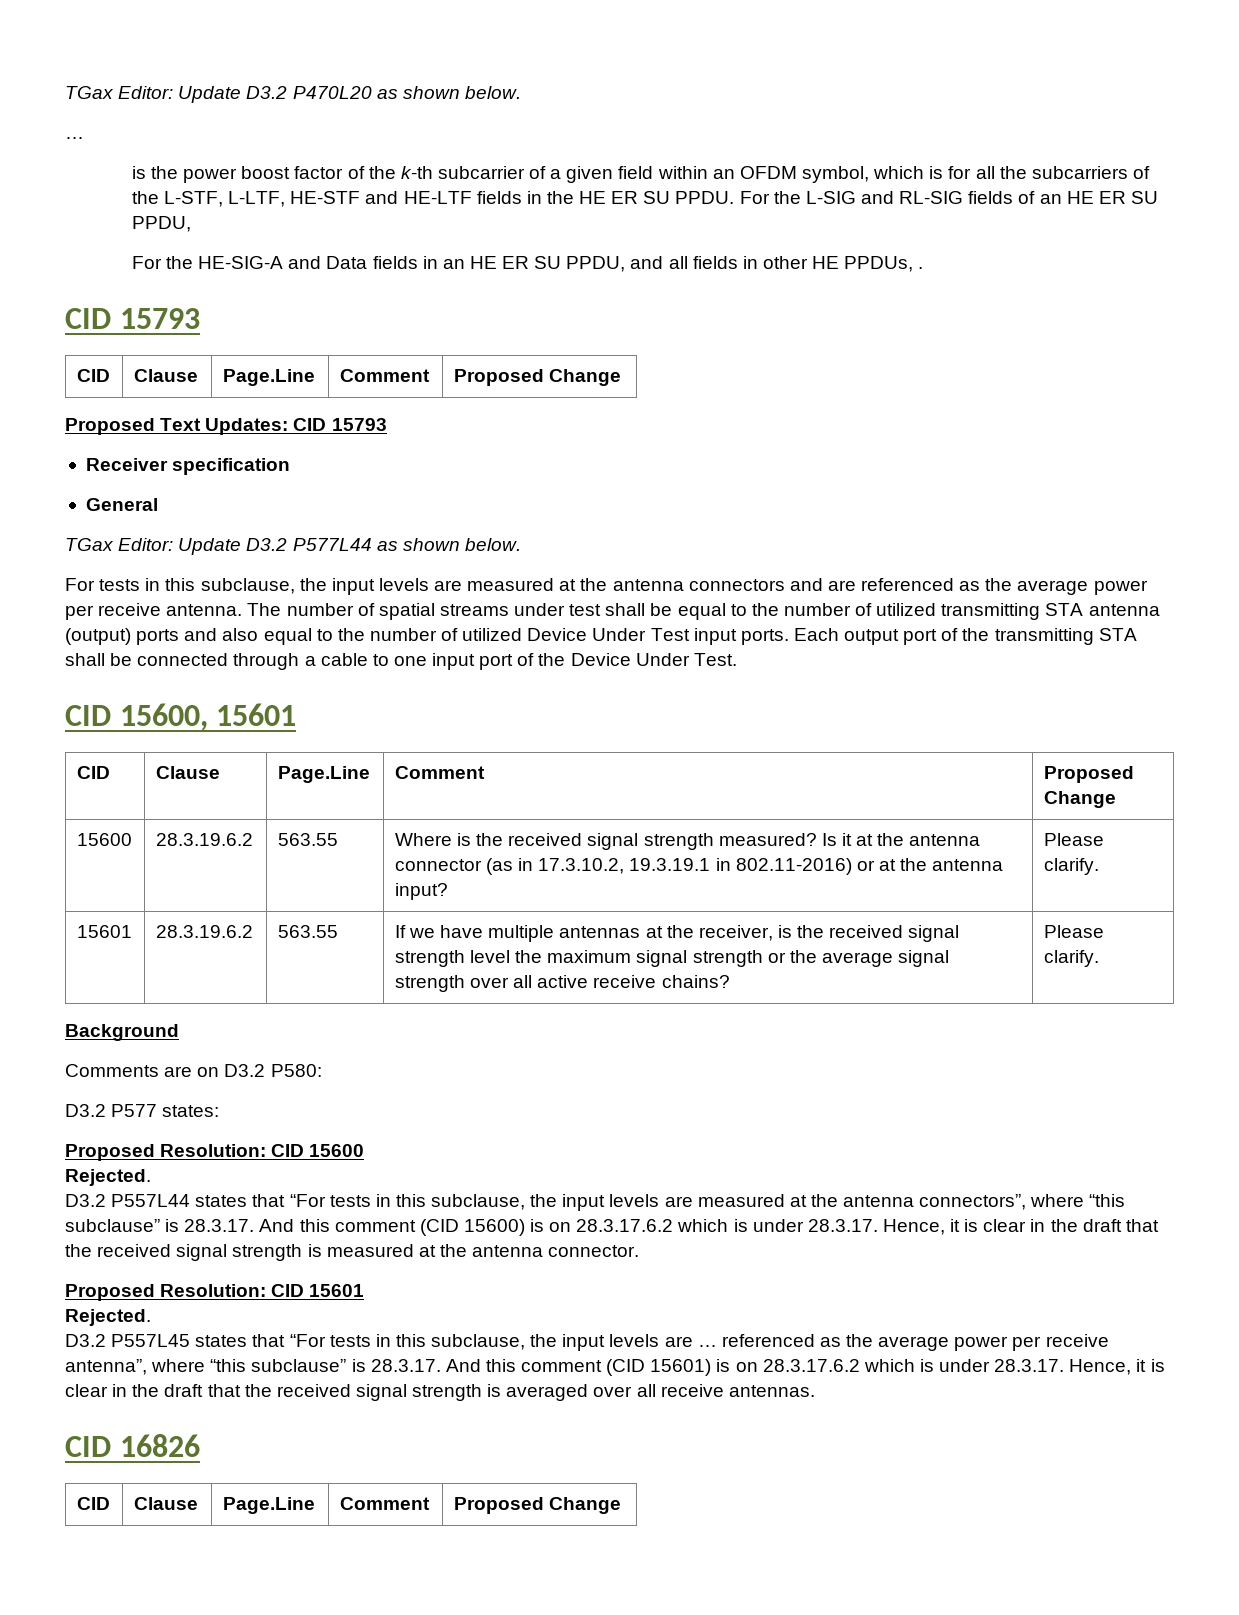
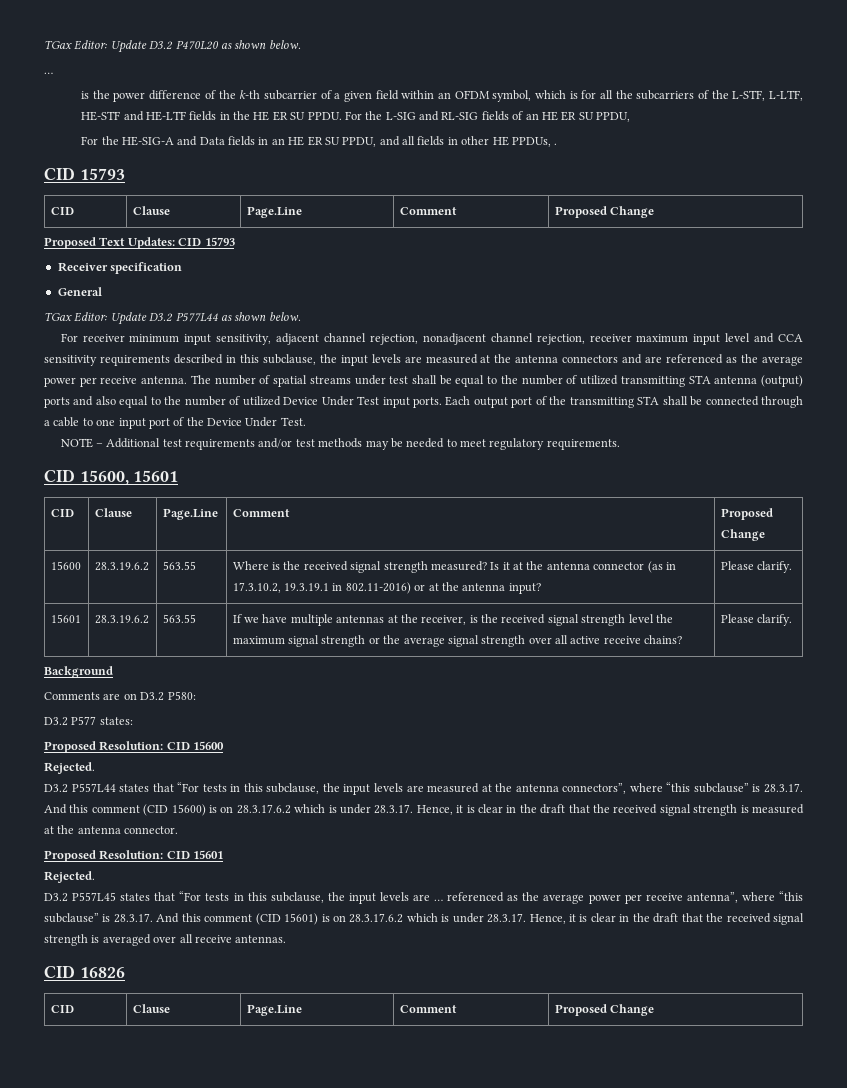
[241,166,344,179] boost factor -> [149,90,202,100] difference
[99,579,141,591] tests -> [82,333,804,345] [44,354,223,366] receiver minimum input sensitivity, adjacent channel rejection, nonadjacent channel rejection, receiver maximum input level and CCA sensitivity requirements described
(737, 659) none -> [60,438,620,450] // NOTE – Additional test requirements and/or test methods may be needed to meet regulatory requirements.

